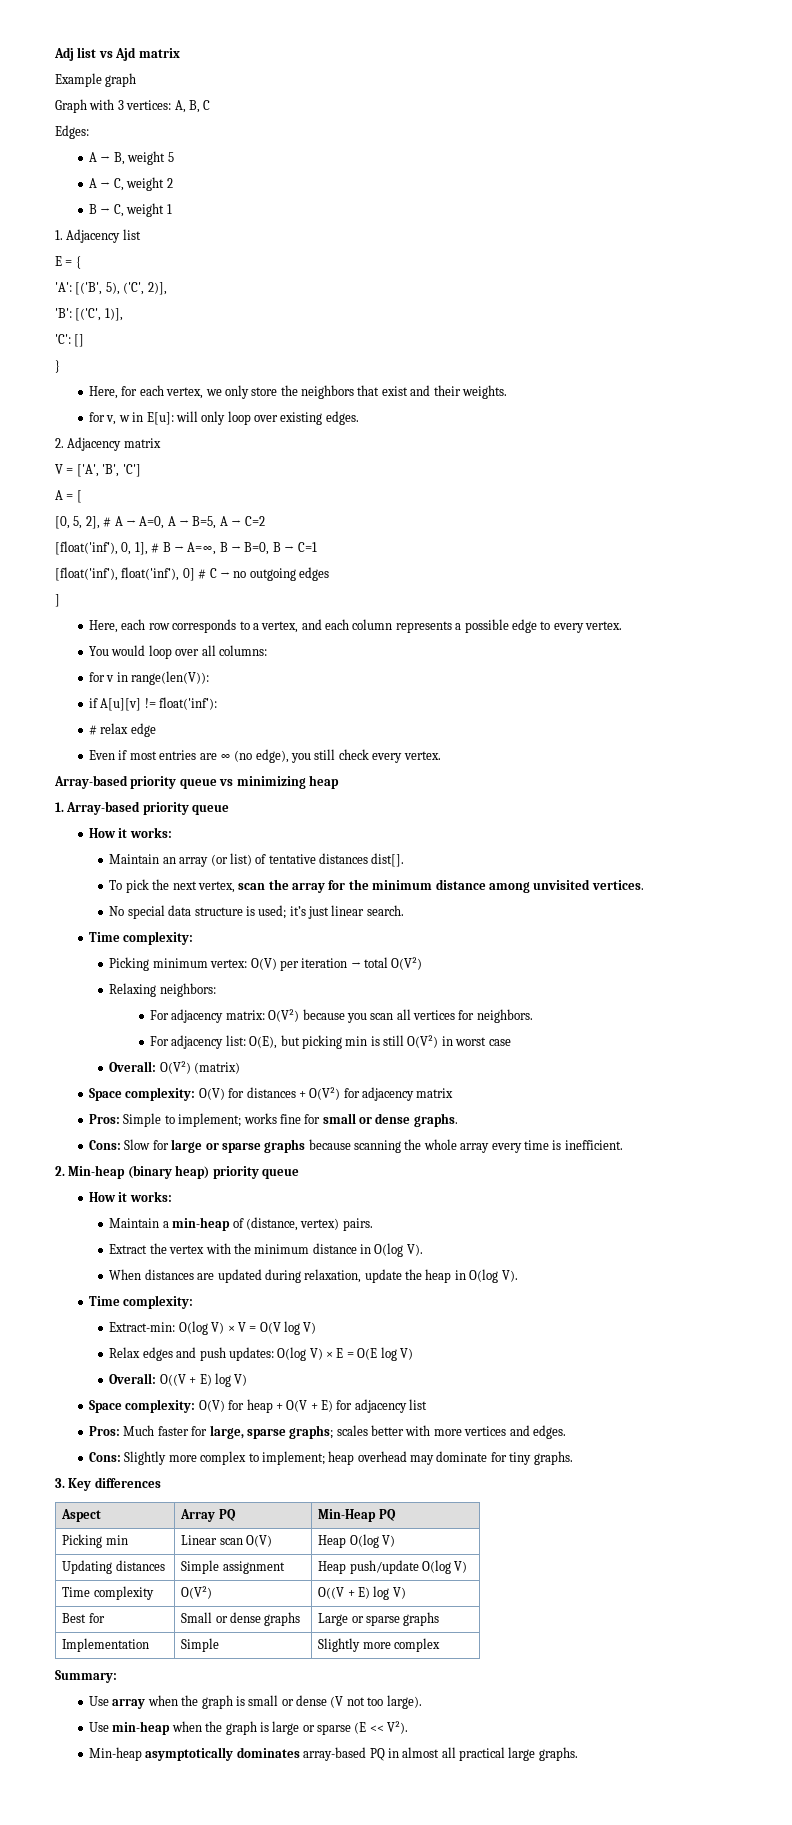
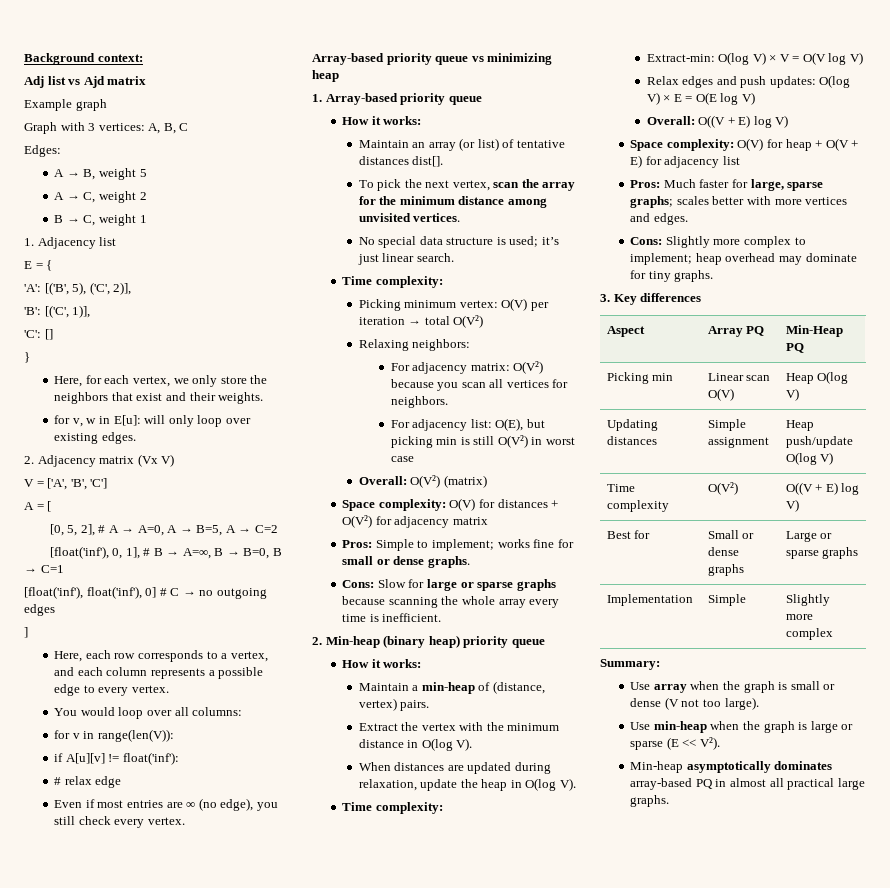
(54, 54) none -> [24,53,143,65] Background context: //
(161, 443) none -> [137,454,175,467] (Vx V)

